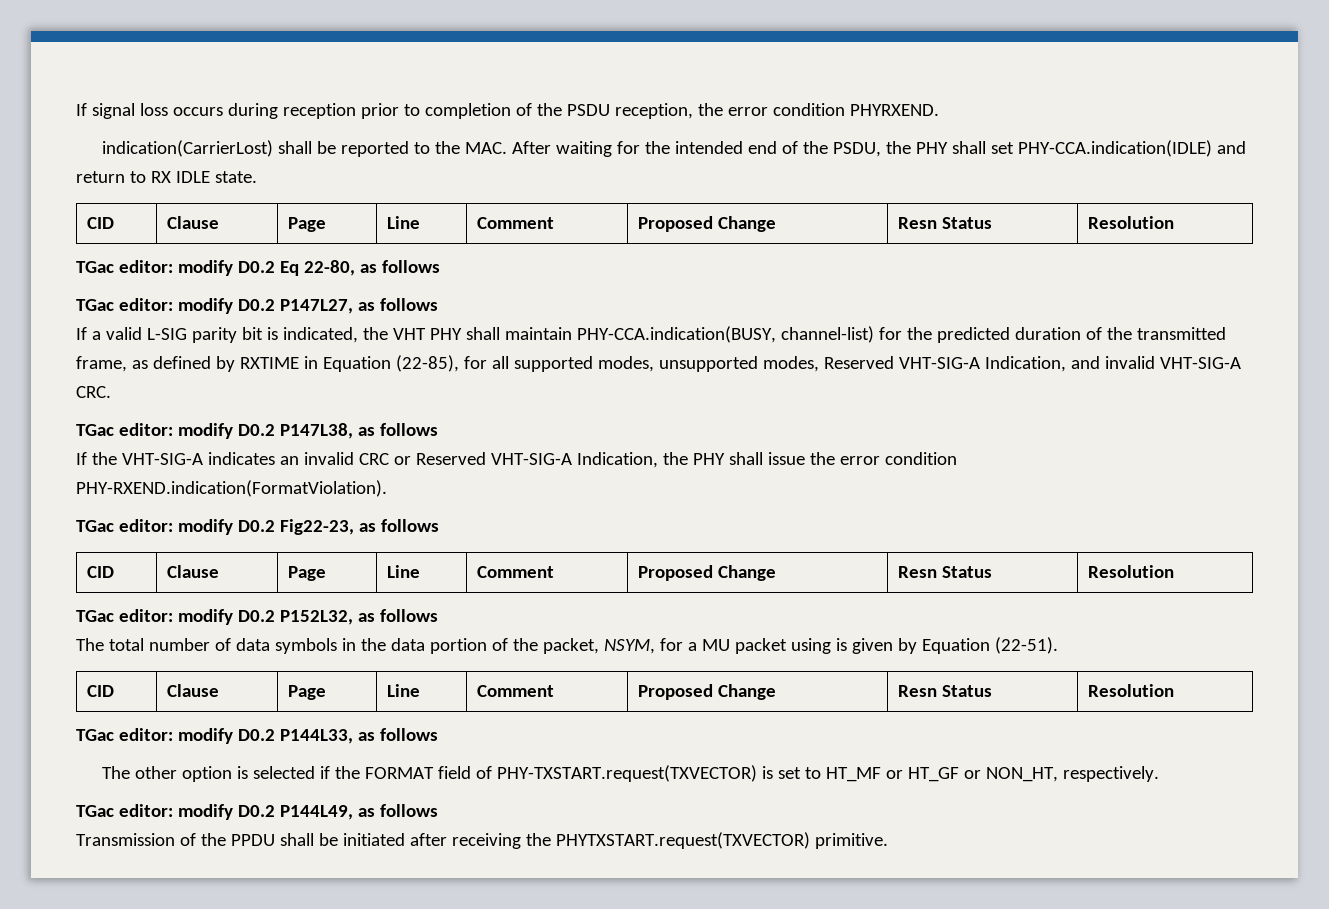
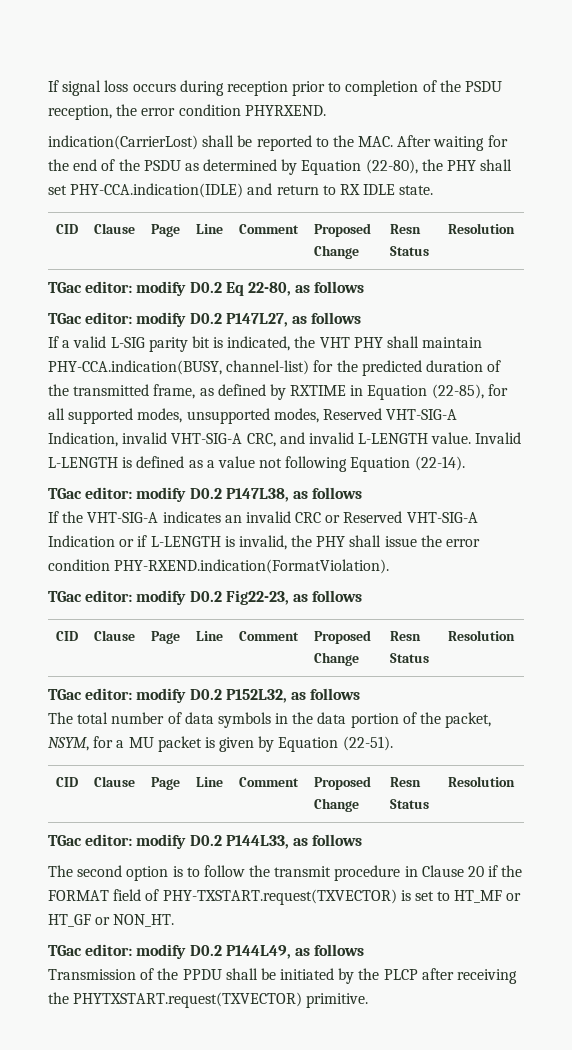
[675,141,744,154] intended -> (69, 165) none
[833,142,882,157] PSDU, -> [143,159,418,175] PSDU as determined by Equation (22-80),
[1070,356,1241,369] [76,386,111,398] and invalid VHT-SIG-A CRC. -> [122,432,522,447] [48,456,465,472] invalid VHT-SIG-A CRC, and invalid L-LENGTH value. Invalid L-LENGTH is defined as a value not following Equation (22-14).
[576,452,658,468] Indication, -> [48,535,287,550] Indication or if L-LENGTH is invalid,
[790,638,831,654] using -> (202, 744) none
[135,766,178,779] other -> [77,865,123,877] second
[253,766,316,779] selected -> [186,865,485,881] to follow the transmit procedure in Clause 20
[986,766,1160,782] NON_HT, respectively. -> [113,914,175,927] NON_HT.
(405, 839) none -> [338,968,418,984] by the PLCP

